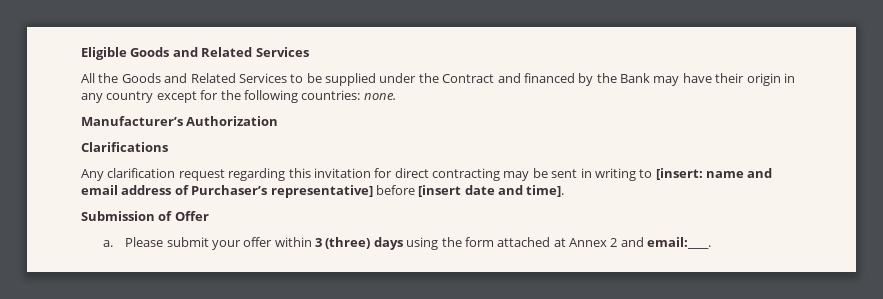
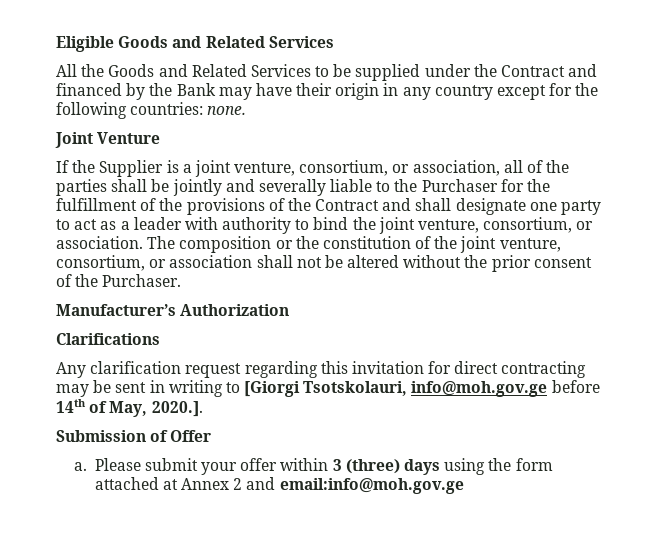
(396, 96) none -> [55,132,161,148] [56,160,570,177] [56,179,551,196] [56,198,602,215] [56,217,594,234] [56,236,561,253] [56,255,592,272] [56,274,182,287] // Joint Venture // If the Supplier is a joint venture, consortium, or association, all of the parties shall be jointly and severally liable to the Purchaser for the fulfillment of the provisions of the Contract and shall designate one party to act as a leader with authority to bind the joint venture, consortium, or association. The composition or the constitution of the joint venture, consortium, or association shall not be altered without the prior consent of the Purchaser.
[655,168,773,180] [81,185,565,198] [insert: name and email address of Purchaser’s representative] before [insert date and time]. -> [244,380,600,397] [56,399,203,417] [Giorgi Tsotskolauri, info@moh.gov.ge before 14th of May, 2020.].
[647,237,712,249] email:____. -> [279,478,464,494] email:info@moh.gov.ge

